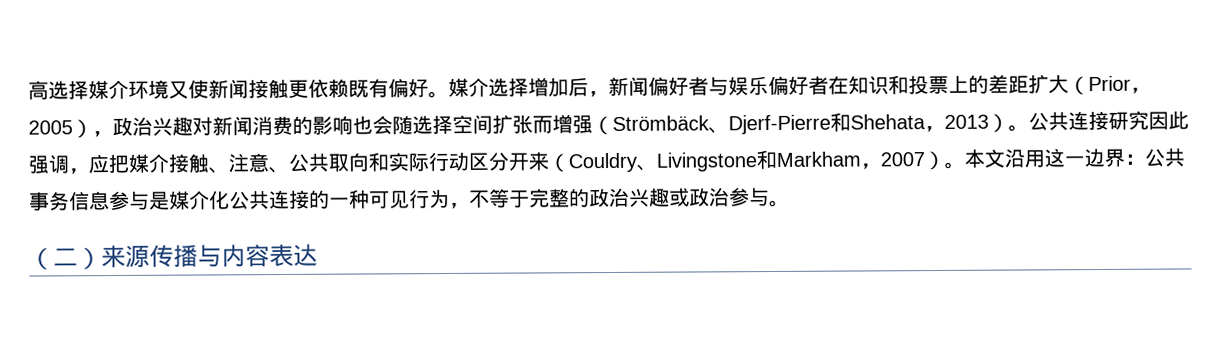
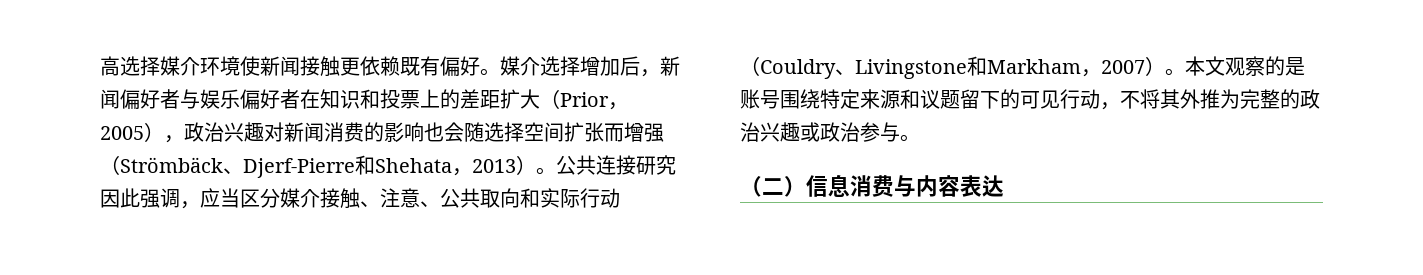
[168,80,189,99] 又 -> (240, 66) none
[108,153,129,174] 把 -> [220,188,280,208] 当区分
[468,151,549,171] 区分开来 -> (620, 198) none
[1004,147,1185,168] [29,188,530,211] 沿用这一边界：公共事务信息参与是媒介化公共连接的一种可见行为，不等于 -> [1225,56,1305,77] [740,89,1240,110] 观察的是账号围绕特定来源和议题留下的可见行动，不将其外推为
[101,244,198,269] 来源传播 -> [806,174,894,197] 信息消费

